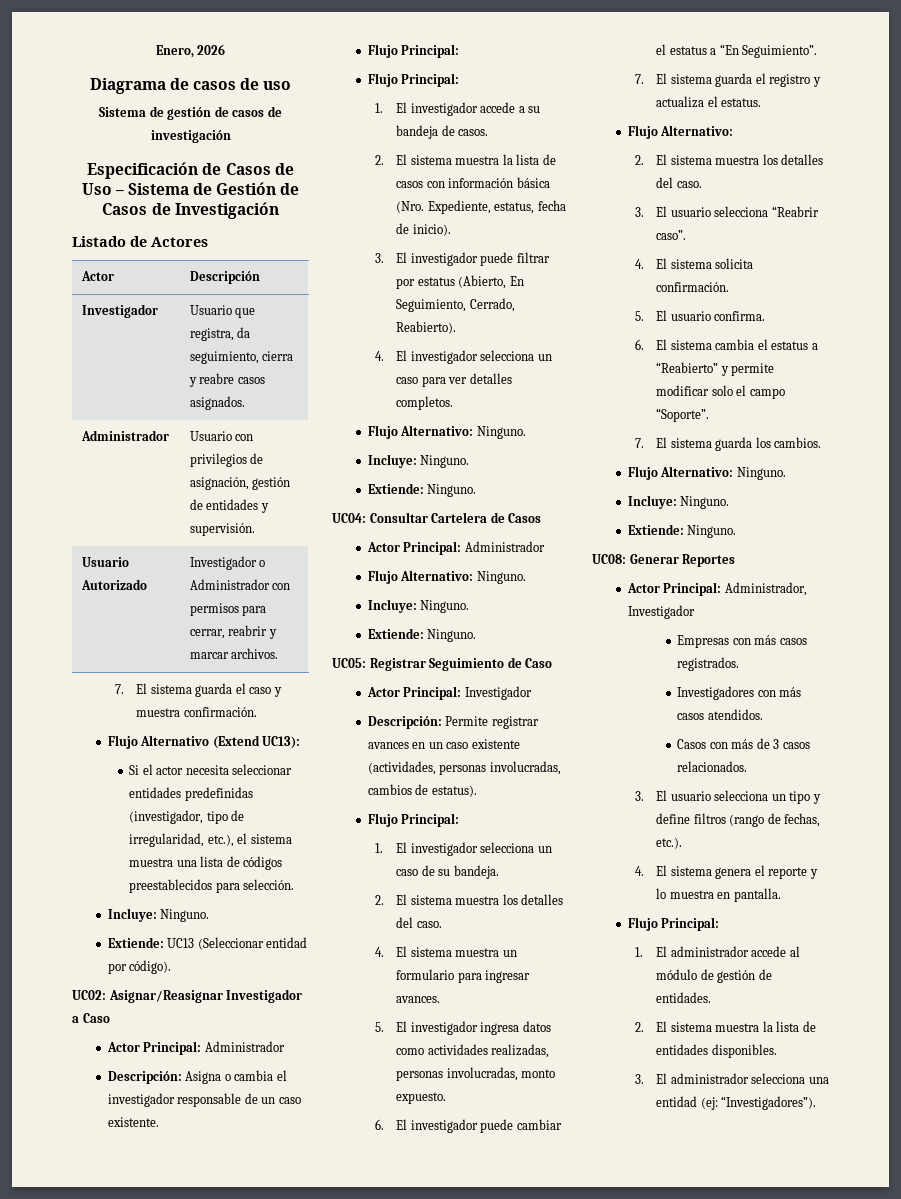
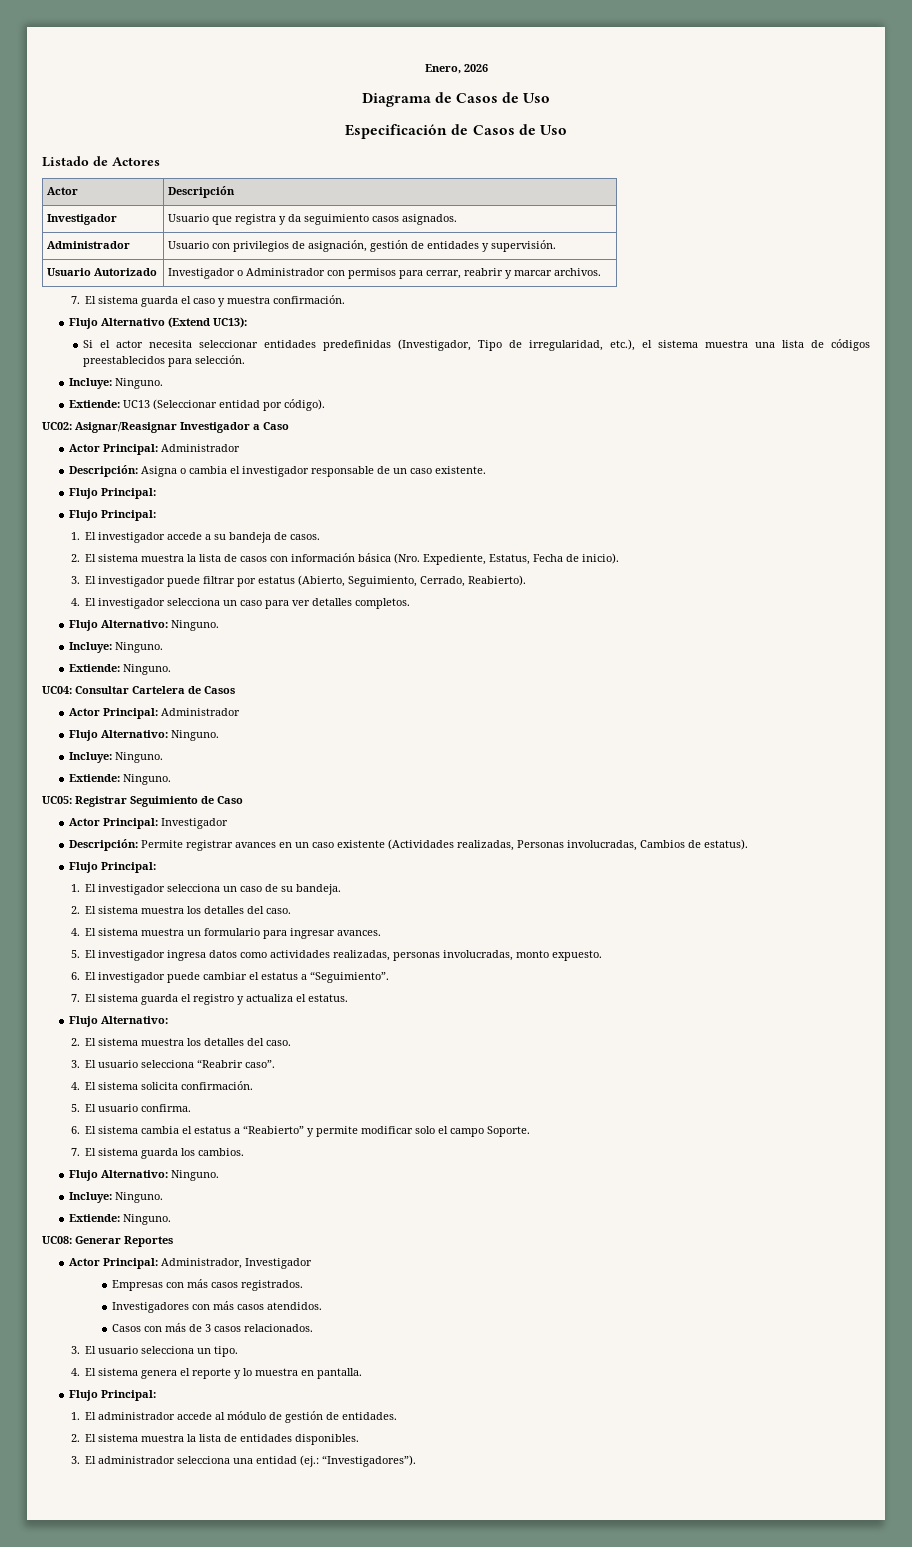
[193,78,292,90] [99,106,282,120] [150,130,231,143] casos de uso // Sistema de gestión de casos de investigación -> [456,92,551,103] Casos de Uso
[114,182,300,195] [102,202,279,219] – Sistema de Gestión de Casos de Investigación -> (567, 130) none
[189,327,251,341] [189,351,294,364] [188,373,235,387] registra, da seguimiento, cierra y reabre -> [234,214,369,225] registra y da seguimiento
[129,810,228,824] (investigador, tipo -> [397,339,502,351] (Investigador, Tipo
[494,200,566,214] estatus, fecha -> [489,554,564,565] Estatus, Fecha
[509,276,524,286] En -> (346, 581) none
[367,761,561,775] [367,784,412,795] (actividades, personas involucradas, cambios -> [387,839,685,851] (Actividades realizadas, Personas involucradas, Cambios
[719,44,818,58] “En Seguimiento”. -> [310,971,390,983] “Seguimiento”.
[656,408,710,422] “Soporte”. -> [487,1126,531,1137] Soporte.
[789,791,821,804] [656,813,821,827] [656,837,683,849] tipo y define filtros (rango de fechas, etc.). -> [214,1346,239,1357] tipo.
[700,1097,718,1110] (ej: -> [300,1455,320,1467] (ej.:

